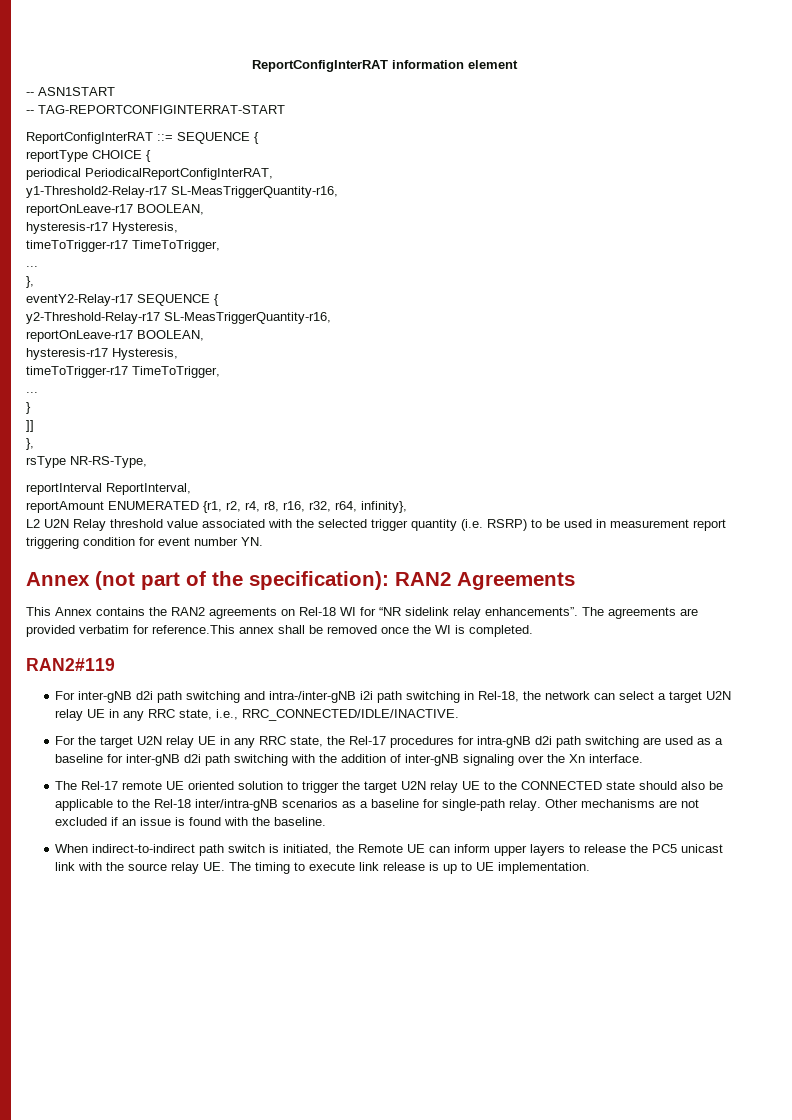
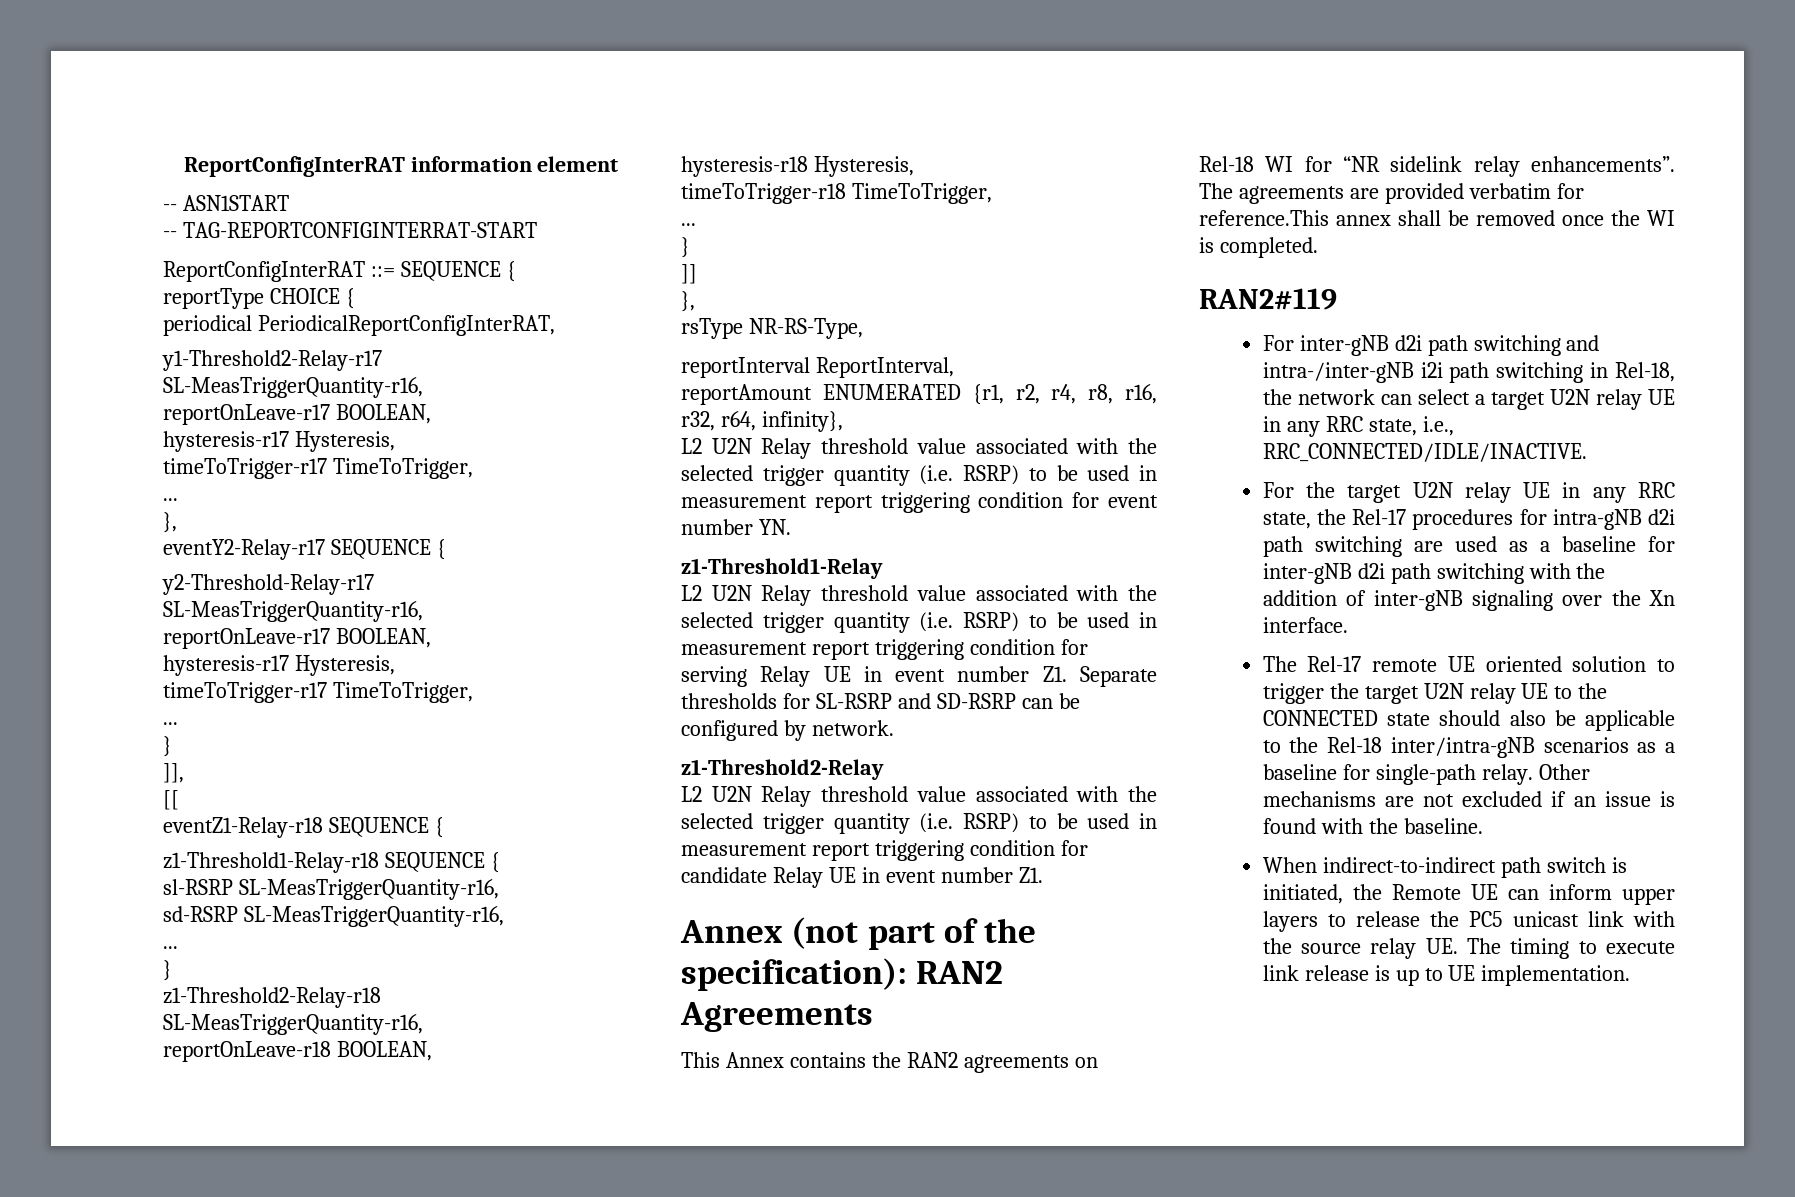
(31, 408) none -> [163,763,184,783] [163,790,179,810] [163,817,444,838] [163,852,500,873] [163,879,499,900] [163,906,504,927] [163,946,178,949] [163,960,172,981] [163,987,381,1008] [163,1014,423,1035] [163,1041,432,1062] [681,156,914,177] [681,183,992,204] [681,223,696,226] [681,237,690,258] // ]], // [[ // eventZ1-Relay-r18 SEQUENCE { // z1-Threshold1-Relay-r18 SEQUENCE { // sl-RSRP SL-MeasTriggerQuantity-r16, // sd-RSRP SL-MeasTriggerQuantity-r16, // ... // } // z1-Threshold2-Relay-r18 SL-MeasTriggerQuantity-r16, // reportOnLeave-r18 BOOLEAN, // hysteresis-r18 Hysteresis, // timeToTrigger-r18 TimeToTrigger, // ... // }
(263, 541) none -> [681,558,883,579] [681,585,1157,606] [681,612,1157,633] [681,639,1088,660] [681,666,1157,687] [681,693,1080,709] [681,720,894,741] [681,759,884,780] [681,786,1157,807] [681,813,1157,834] [681,840,1088,861] [681,867,1043,888] // z1-Threshold1-Relay // L2 U2N Relay threshold value associated with the selected trigger quantity (i.e. RSRP) to be used in measurement report triggering condition for serving Relay UE in event number Z1. Separate thresholds for SL-RSRP and SD-RSRP can be configured by network. // z1-Threshold2-Relay // L2 U2N Relay threshold value associated with the selected trigger quantity (i.e. RSRP) to be used in measurement report triggering condition for candidate Relay UE in event number Z1.

